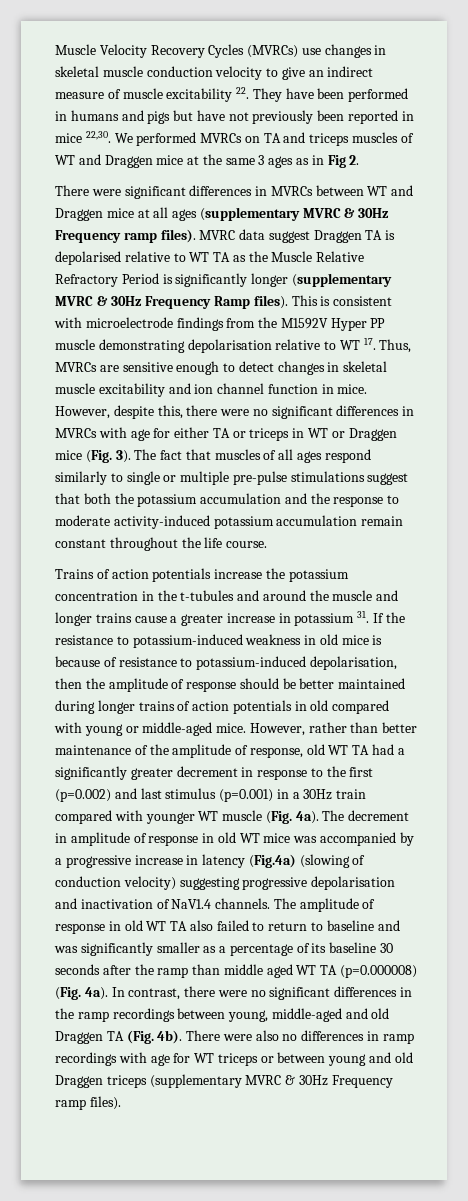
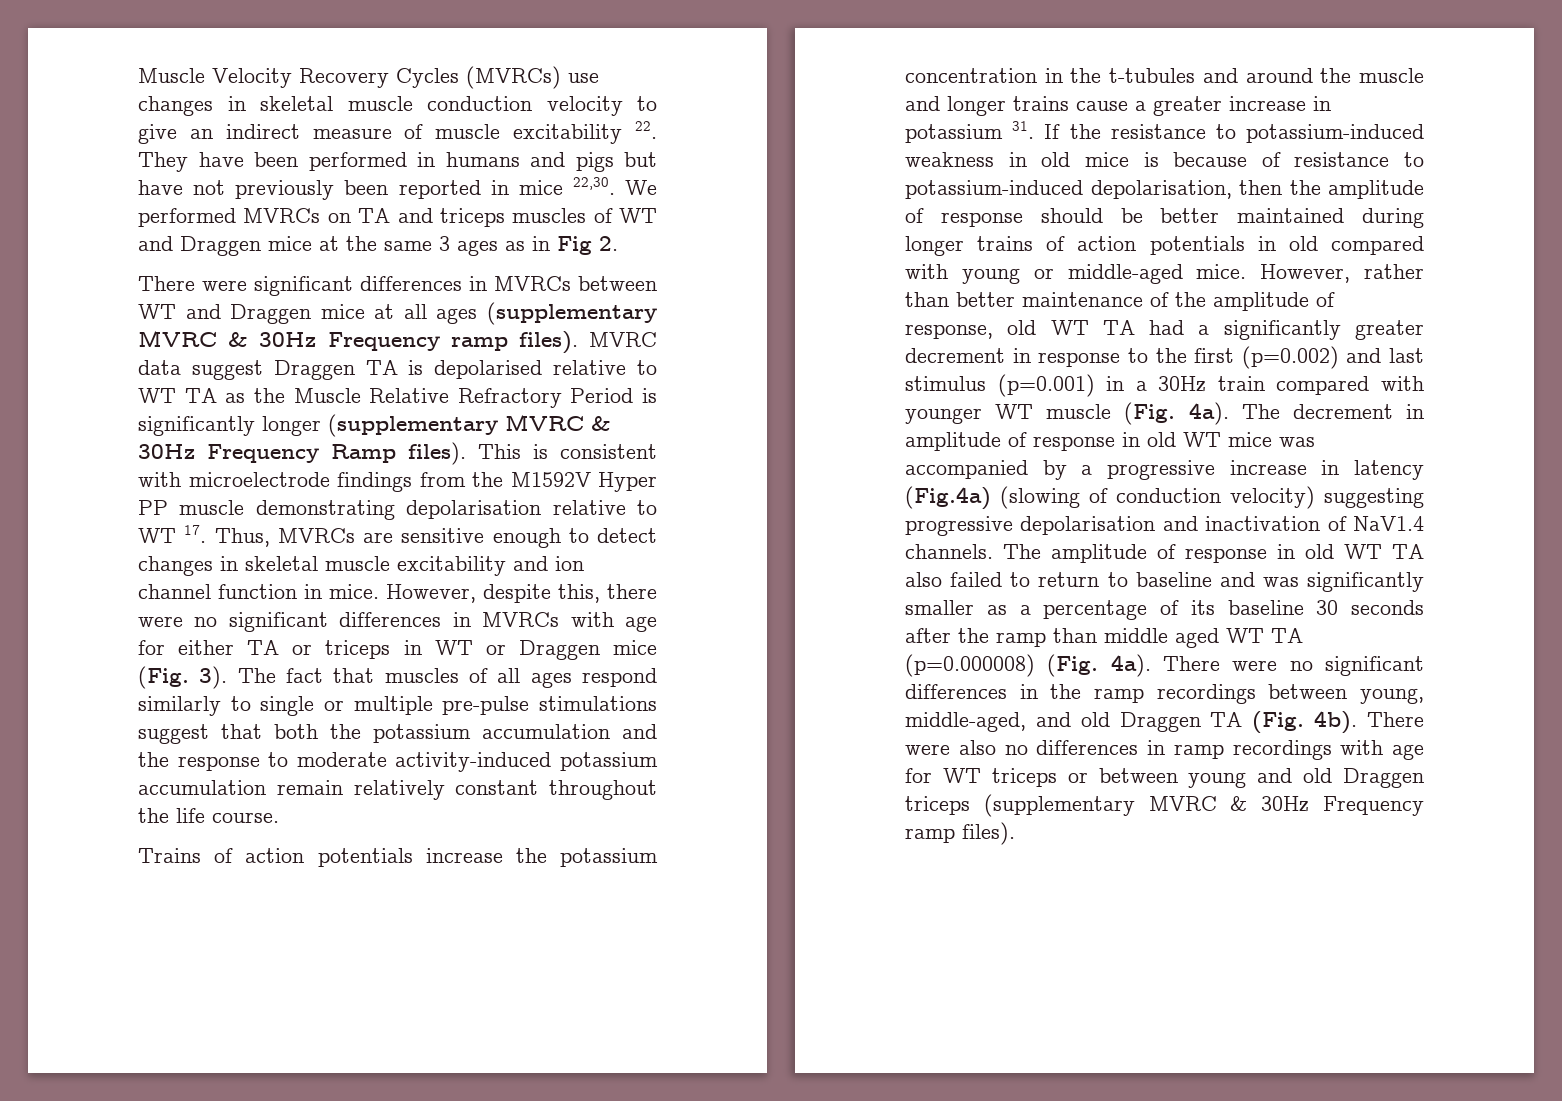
(404, 521) none -> [353,780,445,800] relatively
[111,986,216,1000] In contrast, there -> [1163,656,1220,671] There
[271,1008,342,1022] middle-aged -> [905,712,1026,732] middle-aged,

